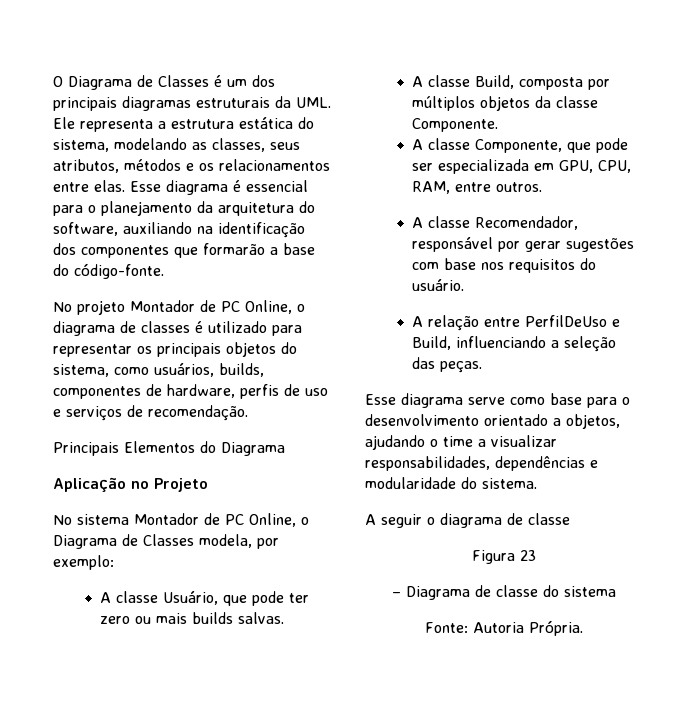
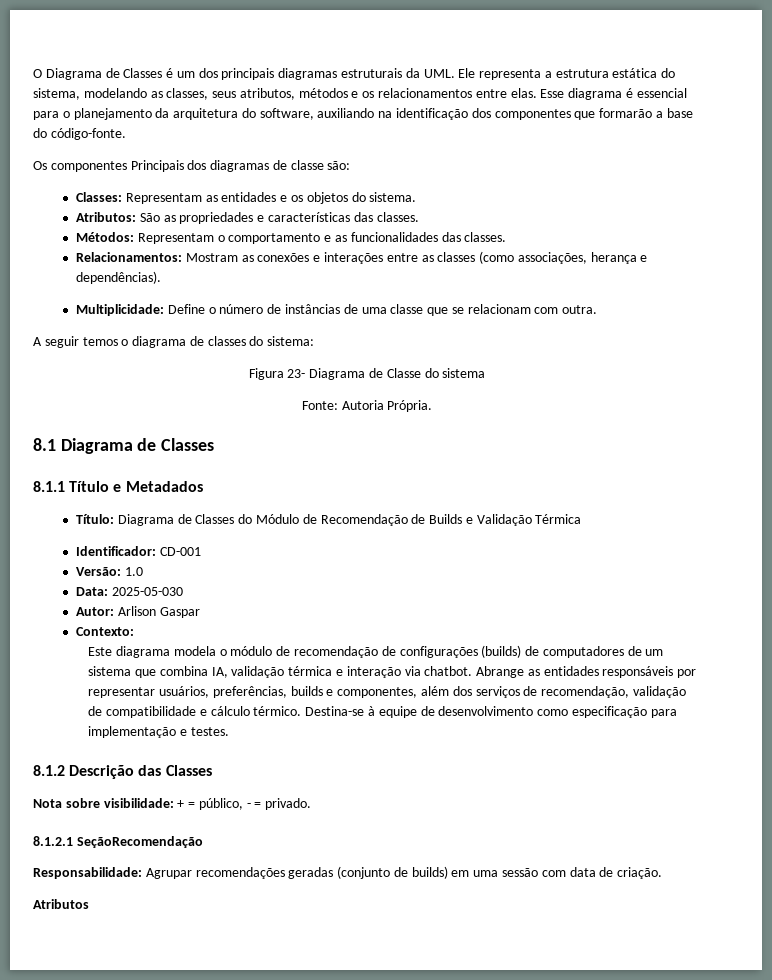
[53,300,305,315] [53,321,302,336] [53,342,297,357] [53,363,264,377] [53,384,328,399] [53,405,248,421] [53,441,285,456] [53,477,208,492] [53,513,309,527] [53,534,279,549] [53,555,114,570] [100,591,310,606] [100,612,285,624] [412,75,611,90] [412,96,599,111] [412,118,499,132] [412,138,629,153] [412,159,632,174] [412,181,543,194] [412,216,579,230] [412,237,635,252] [412,258,597,273] [412,279,465,291] [412,315,621,331] [412,336,617,352] [412,357,483,373] [365,393,630,408] [365,414,620,429] [365,435,557,450] [365,456,598,471] [365,477,537,489] [365,513,570,528] [472,550,536,564] [392,585,538,600] No projeto Montador de PC Online, o diagrama de classes é utilizado para representar os principais objetos do sistema, como usuários, builds, componentes de hardware, perfis de uso e serviços de recomendação. // Principais Elementos do Diagrama // Aplicação no Projeto // No sistema Montador de PC Online, o Diagrama de Classes modela, por exemplo: // A classe Usuário, que pode ter zero ou mais builds salvas. // A classe Build, composta por múltiplos objetos da classe Componente. // A classe Componente, que pode ser especializada em GPU, CPU, RAM, entre outros. // A classe Recomendador, responsável por gerar sugestões com base nos requisitos do usuário. // A relação entre PerfilDeUso e Build, influenciando a seleção das peças. // Esse diagrama serve como base para o desenvolvimento orientado a objetos, ajudando o time a visualizar responsabilidades, dependências e modularidade do sistema. // A seguir o diagrama de classe // Figura 23 // – Diagrama de classe -> [33,160,351,172] [76,192,417,204] [76,212,419,224] [76,232,507,244] [76,251,648,264] [76,271,162,284] [76,304,598,316] [33,336,315,348] [248,368,421,380] Os componentes Principais dos diagramas de classe são: // Classes: Representam as entidades e os objetos do sistema. // Atributos: São as propriedades e características das classes. // Métodos: Representam o comportamento e as funcionalidades das classes. // Relacionamentos: Mostram as conexões e interações entre as classes (como associações, herança e dependências). // Multiplicidade: Define o número de instâncias de uma classe que se relacionam com outra. // A seguir temos o diagrama de classes do sistema: // Figura 23- Diagrama de Classe
(583, 628) none -> [33,438,215,454] [33,481,203,492] [76,514,582,526] [76,546,201,556] [76,567,143,576] [76,587,183,596] [76,606,200,618] [76,627,135,636] [88,645,664,658] [88,666,697,678] [88,686,686,698] [88,706,677,718] [88,726,229,738] [33,765,212,779] [33,798,312,810] [33,836,203,848] [33,866,663,879] [33,899,89,909] // 8.1 Diagrama de Classes // 8.1.1 Título e Metadados // Título: Diagrama de Classes do Módulo de Recomendação de Builds e Validação Térmica // Identificador: CD-001 // Versão: 1.0 // Data: 2025-05-030 // Autor: Arlison Gaspar // Contexto: // Este diagrama modela o módulo de recomendação de configurações (builds) de computadores de um sistema que combina IA, validação térmica e interação via chatbot. Abrange as entidades responsáveis por representar usuários, preferências, builds e componentes, além dos serviços de recomendação, validação de compatibilidade e cálculo térmico. Destina-se à equipe de desenvolvimento como especificação para implementação e testes. // 8.1.2 Descrição das Classes // Nota sobre visibilidade: + = público, - = privado. // 8.1.2.1 SeçãoRecomendação // Responsabilidade: Agrupar recomendações geradas (conjunto de builds) em uma sessão com data de criação. // Atributos

